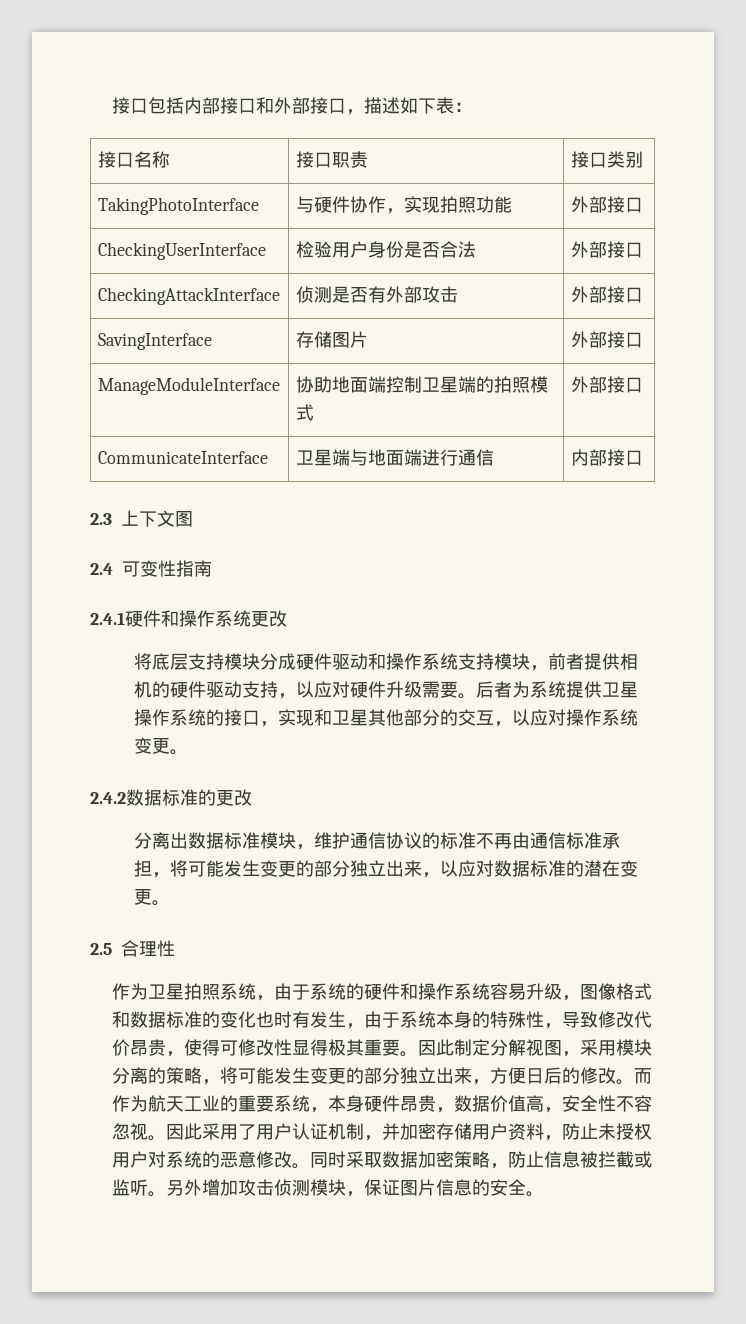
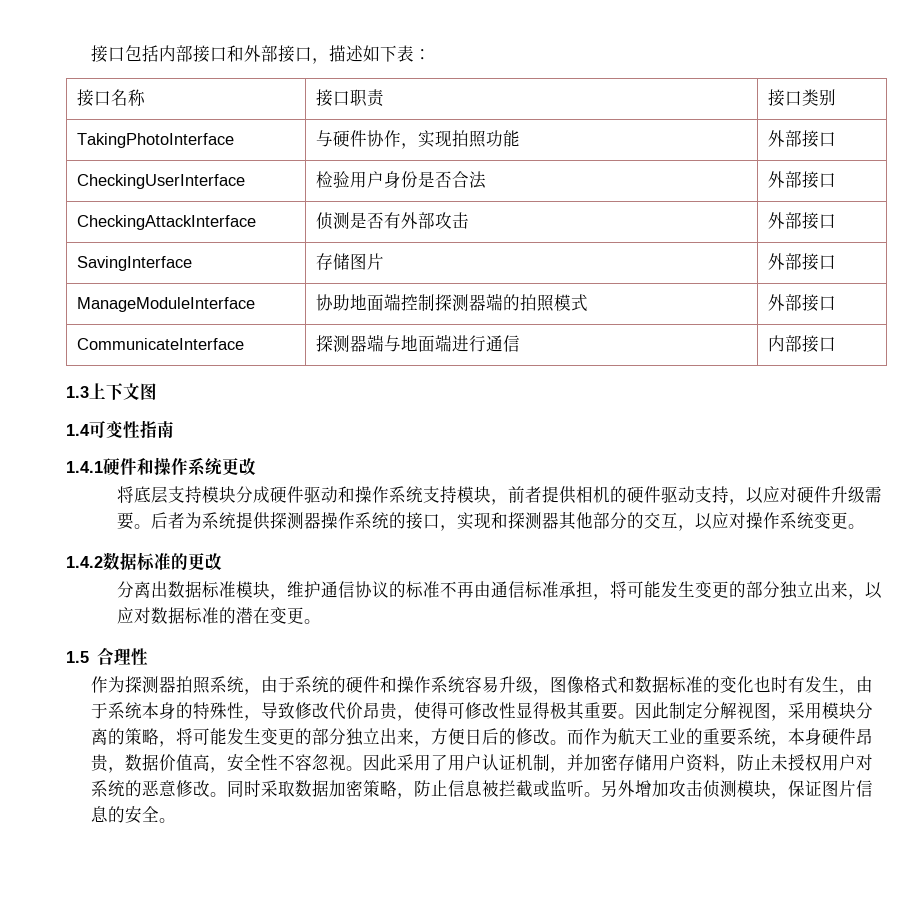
[421,376,458,393] 卫星 -> [434,294,486,311] 探测器
[295,449,332,466] 卫星 -> [315,335,367,352] 探测器
[90,513,112,525] 2.3 -> [66,386,89,398] 1.3
[90,563,113,575] 2.4 -> [66,424,90,436] 1.4
[90,612,125,625] 2.4.1 -> [66,461,103,473] 1.4.1
[602,681,639,698] 卫星 -> [269,512,321,529] 探测器
[332,709,369,726] 卫星 -> [507,512,559,529] 探测器
[90,792,126,804] 2.4.2 -> [66,556,103,568] 1.4.2
[90,943,112,955] 2.5 -> [66,651,89,663] 1.5
[148,983,185,1000] 卫星 -> [125,676,177,693] 探测器

